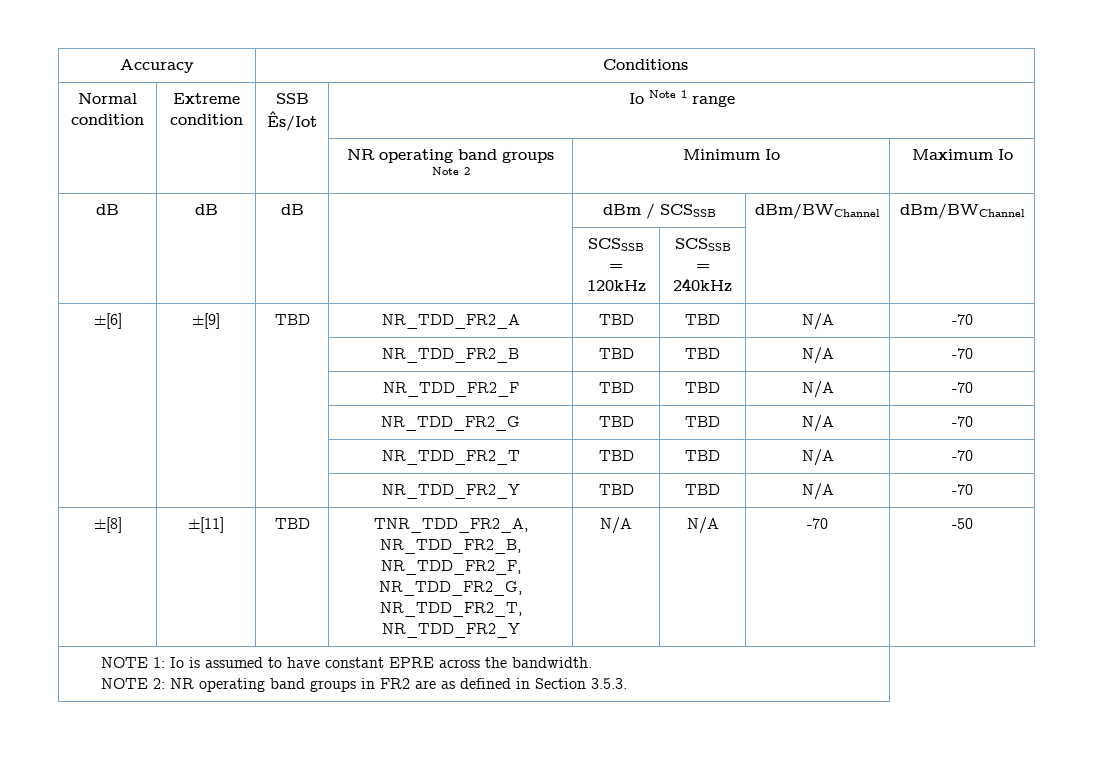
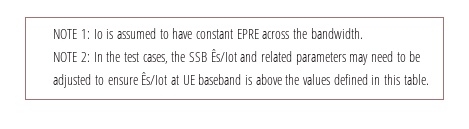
[120,59,194,73] [602,59,688,70] [78,93,137,104] [71,114,144,125] [172,93,240,104] [169,114,243,125] [275,93,309,104] [267,111,317,131] [628,90,735,107] [347,149,554,163] [431,167,470,176] [682,149,780,160] [911,149,1013,160] [96,204,119,215] [194,204,218,215] [280,204,304,215] [602,203,716,219] [755,203,880,219] [899,203,1025,219] [588,238,644,251] [609,264,623,270] [586,280,646,292] [674,238,731,251] [695,264,710,270] [673,278,732,292] [93,313,122,329] [192,313,220,329] [274,314,310,325] [381,314,520,329] [598,314,634,325] [685,314,720,325] [801,313,834,330] [951,314,973,325] [382,348,519,363] [598,348,634,359] [685,348,720,359] [801,347,834,364] [951,348,973,359] [382,382,519,397] [598,382,634,393] [685,382,720,393] [801,381,834,398] [951,382,973,393] [381,416,520,431] [598,416,634,427] [685,416,720,427] [801,415,834,432] [951,416,973,427] [381,450,520,465] [598,450,634,461] [685,450,720,461] [801,449,834,466] [951,450,973,461] [381,484,520,499] [598,484,634,495] [685,484,720,495] [801,483,834,500] [951,484,973,495] [93,517,122,533] [188,517,224,533] [274,518,310,529] [373,518,528,533] [380,539,521,554] [380,560,521,575] [379,581,522,596] [379,602,522,617] [381,623,520,638] [600,517,632,534] [686,517,719,534] [807,518,828,529] [951,518,973,529] Accuracy | Conditions // Normal condition | Extreme condition | SSB Ês/Iot | Io Note 1 range // | | | NR operating band groups Note 2 | Minimum Io | Maximum Io // dB | dB | dB | | dBm / SCSSSB | dBm/BWChannel | dBm/BWChannel // | | | | SCSSSB = 120kHz | SCSSSB = 240kHz | | // ±[6] | ±[9] | TBD | NR_TDD_FR2_A | TBD | TBD | N/A | -70 // | | | NR_TDD_FR2_B | TBD | TBD | N/A | -70 // | | | NR_TDD_FR2_F | TBD | TBD | N/A | -70 // | | | NR_TDD_FR2_G | TBD | TBD | N/A | -70 // | | | NR_TDD_FR2_T | TBD | TBD | N/A | -70 // | | | NR_TDD_FR2_Y | TBD | TBD | N/A | -70 // ±[8] | ±[11] | TBD | TNR_TDD_FR2_A, NR_TDD_FR2_B, NR_TDD_FR2_F, NR_TDD_FR2_G, NR_TDD_FR2_T, NR_TDD_FR2_Y | N/A | N/A | -70 | -50 // -> (53, 34) none
[169,678,627,692] NR operating band groups in FR2 are as defined in Section 3.5.3. -> [93,49,421,65] [53,72,429,88] In the test cases, the SSB Ês/Iot and related parameters may need to be adjusted to ensure Ês/Iot at UE baseband is above the values defined in this table.

